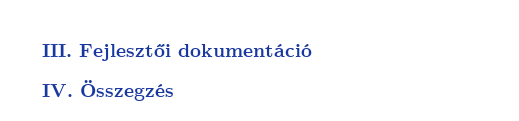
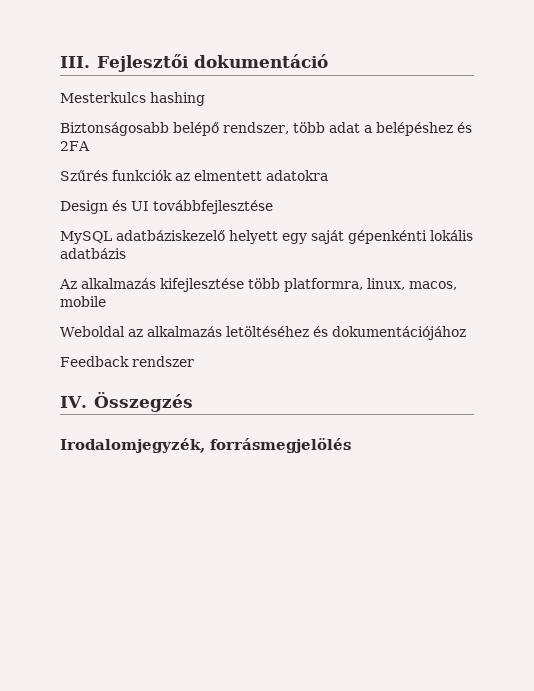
(312, 50) none -> [60,92,205,106] [60,122,472,136] [60,141,90,151] [60,170,328,181] [60,200,273,214] [60,230,473,244] [60,248,126,259] [59,278,457,292] [60,296,106,307] [60,326,466,340] [60,356,194,367] // Mesterkulcs hashing // Biztonságosabb belépő rendszer, több adat a belépéshez és 2FA // Szűrés funkciók az elmentett adatokra // Design és UI továbbfejlesztése // MySQL adatbáziskezelő helyett egy saját gépenkénti lokális adatbázis // Az alkalmazás kifejlesztése több platformra, linux, macos, mobile // Weboldal az alkalmazás letöltéséhez és dokumentációjához // Feedback rendszer
(174, 90) none -> [60,438,351,453] // Irodalomjegyzék, forrásmegjelölés

